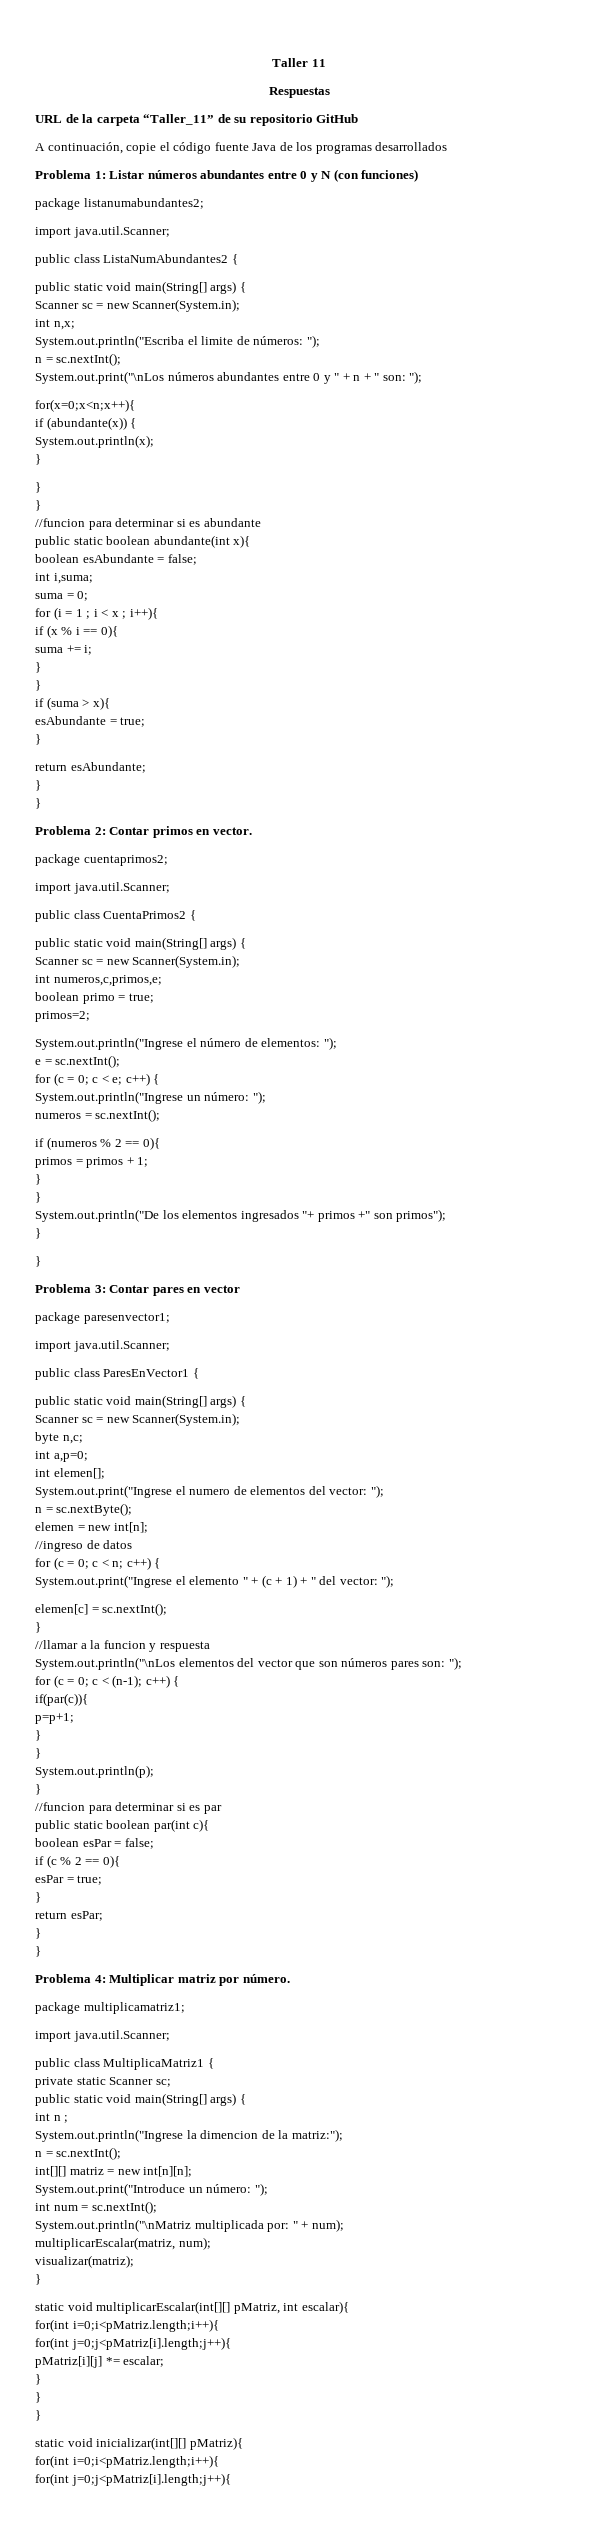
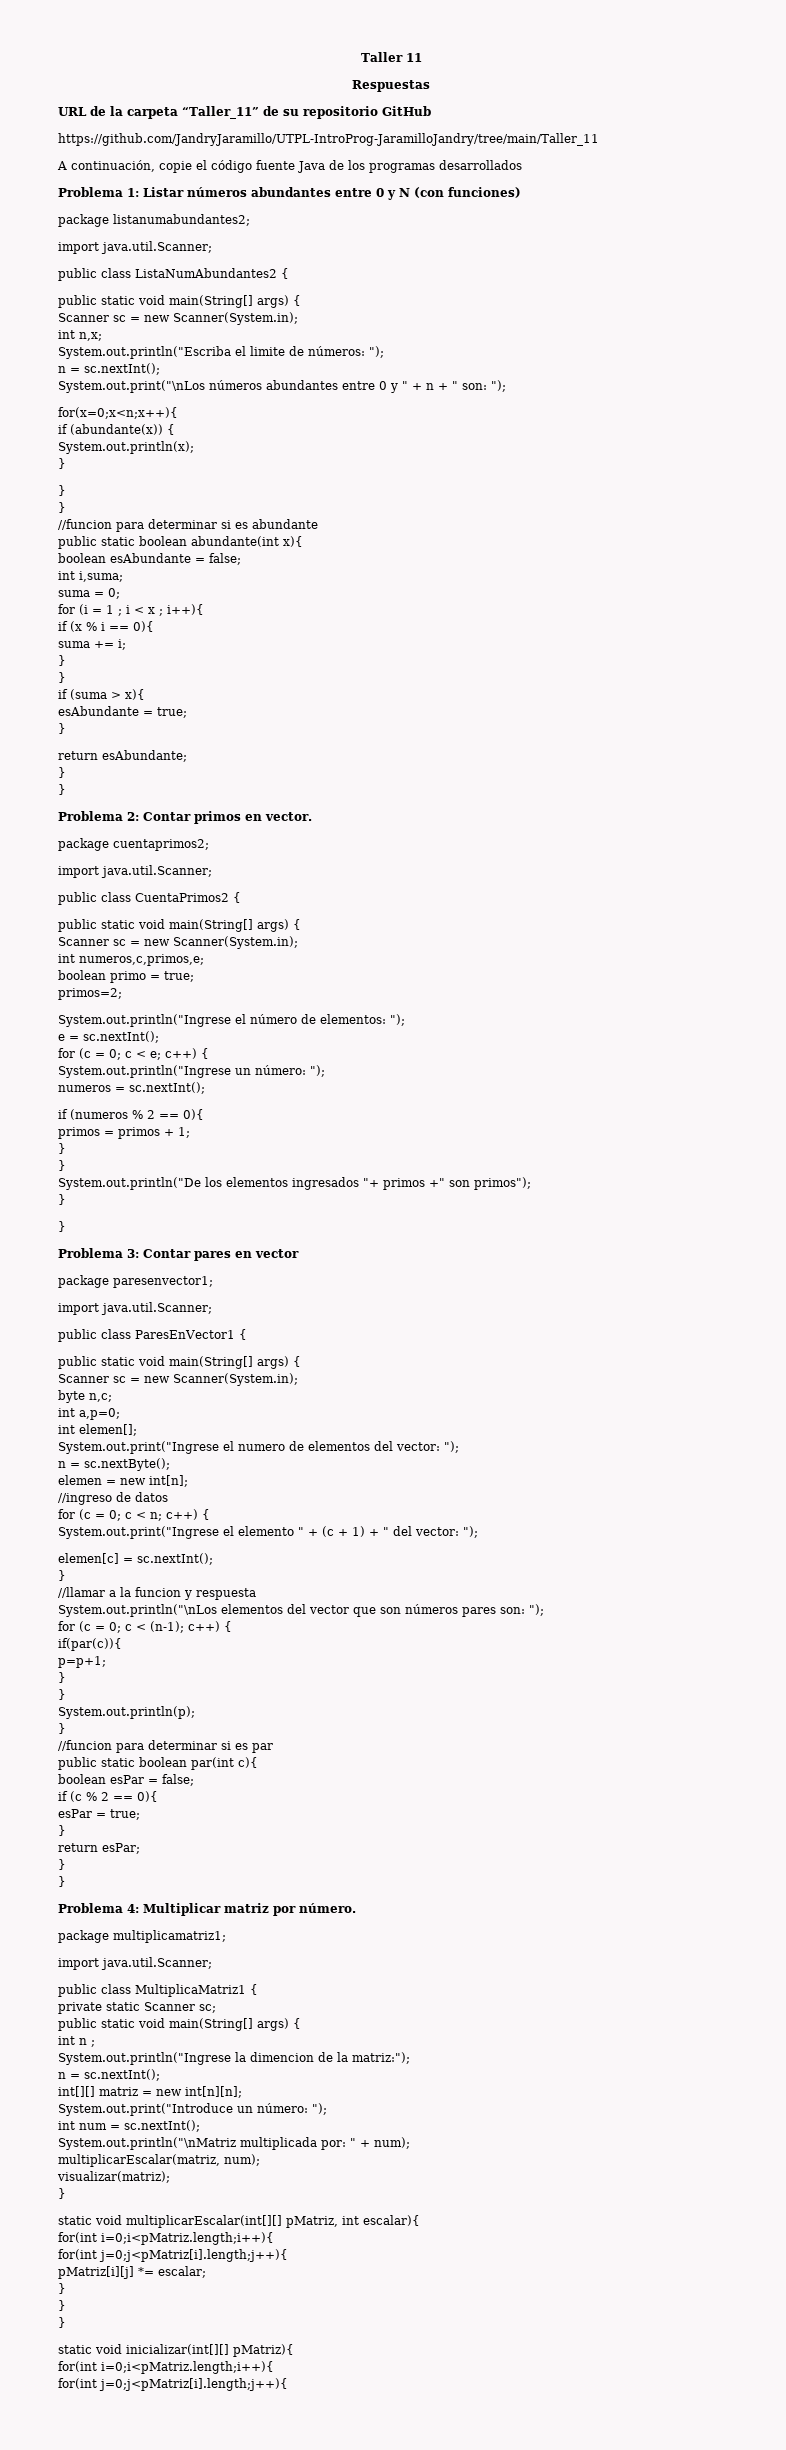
(359, 118) none -> [58,133,599,146] // https://github.com/JandryJaramillo/UTPL-IntroProg-JaramilloJandry/tree/main/Taller_11

